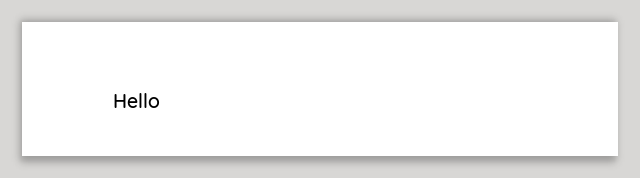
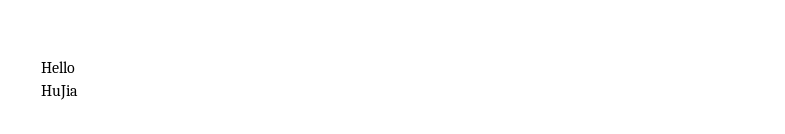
(160, 100) none -> [41,85,78,100] // HuJia

